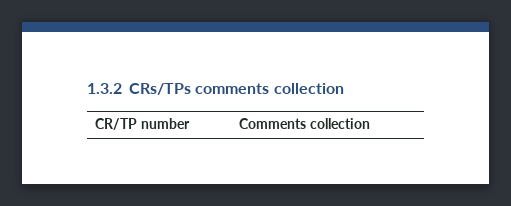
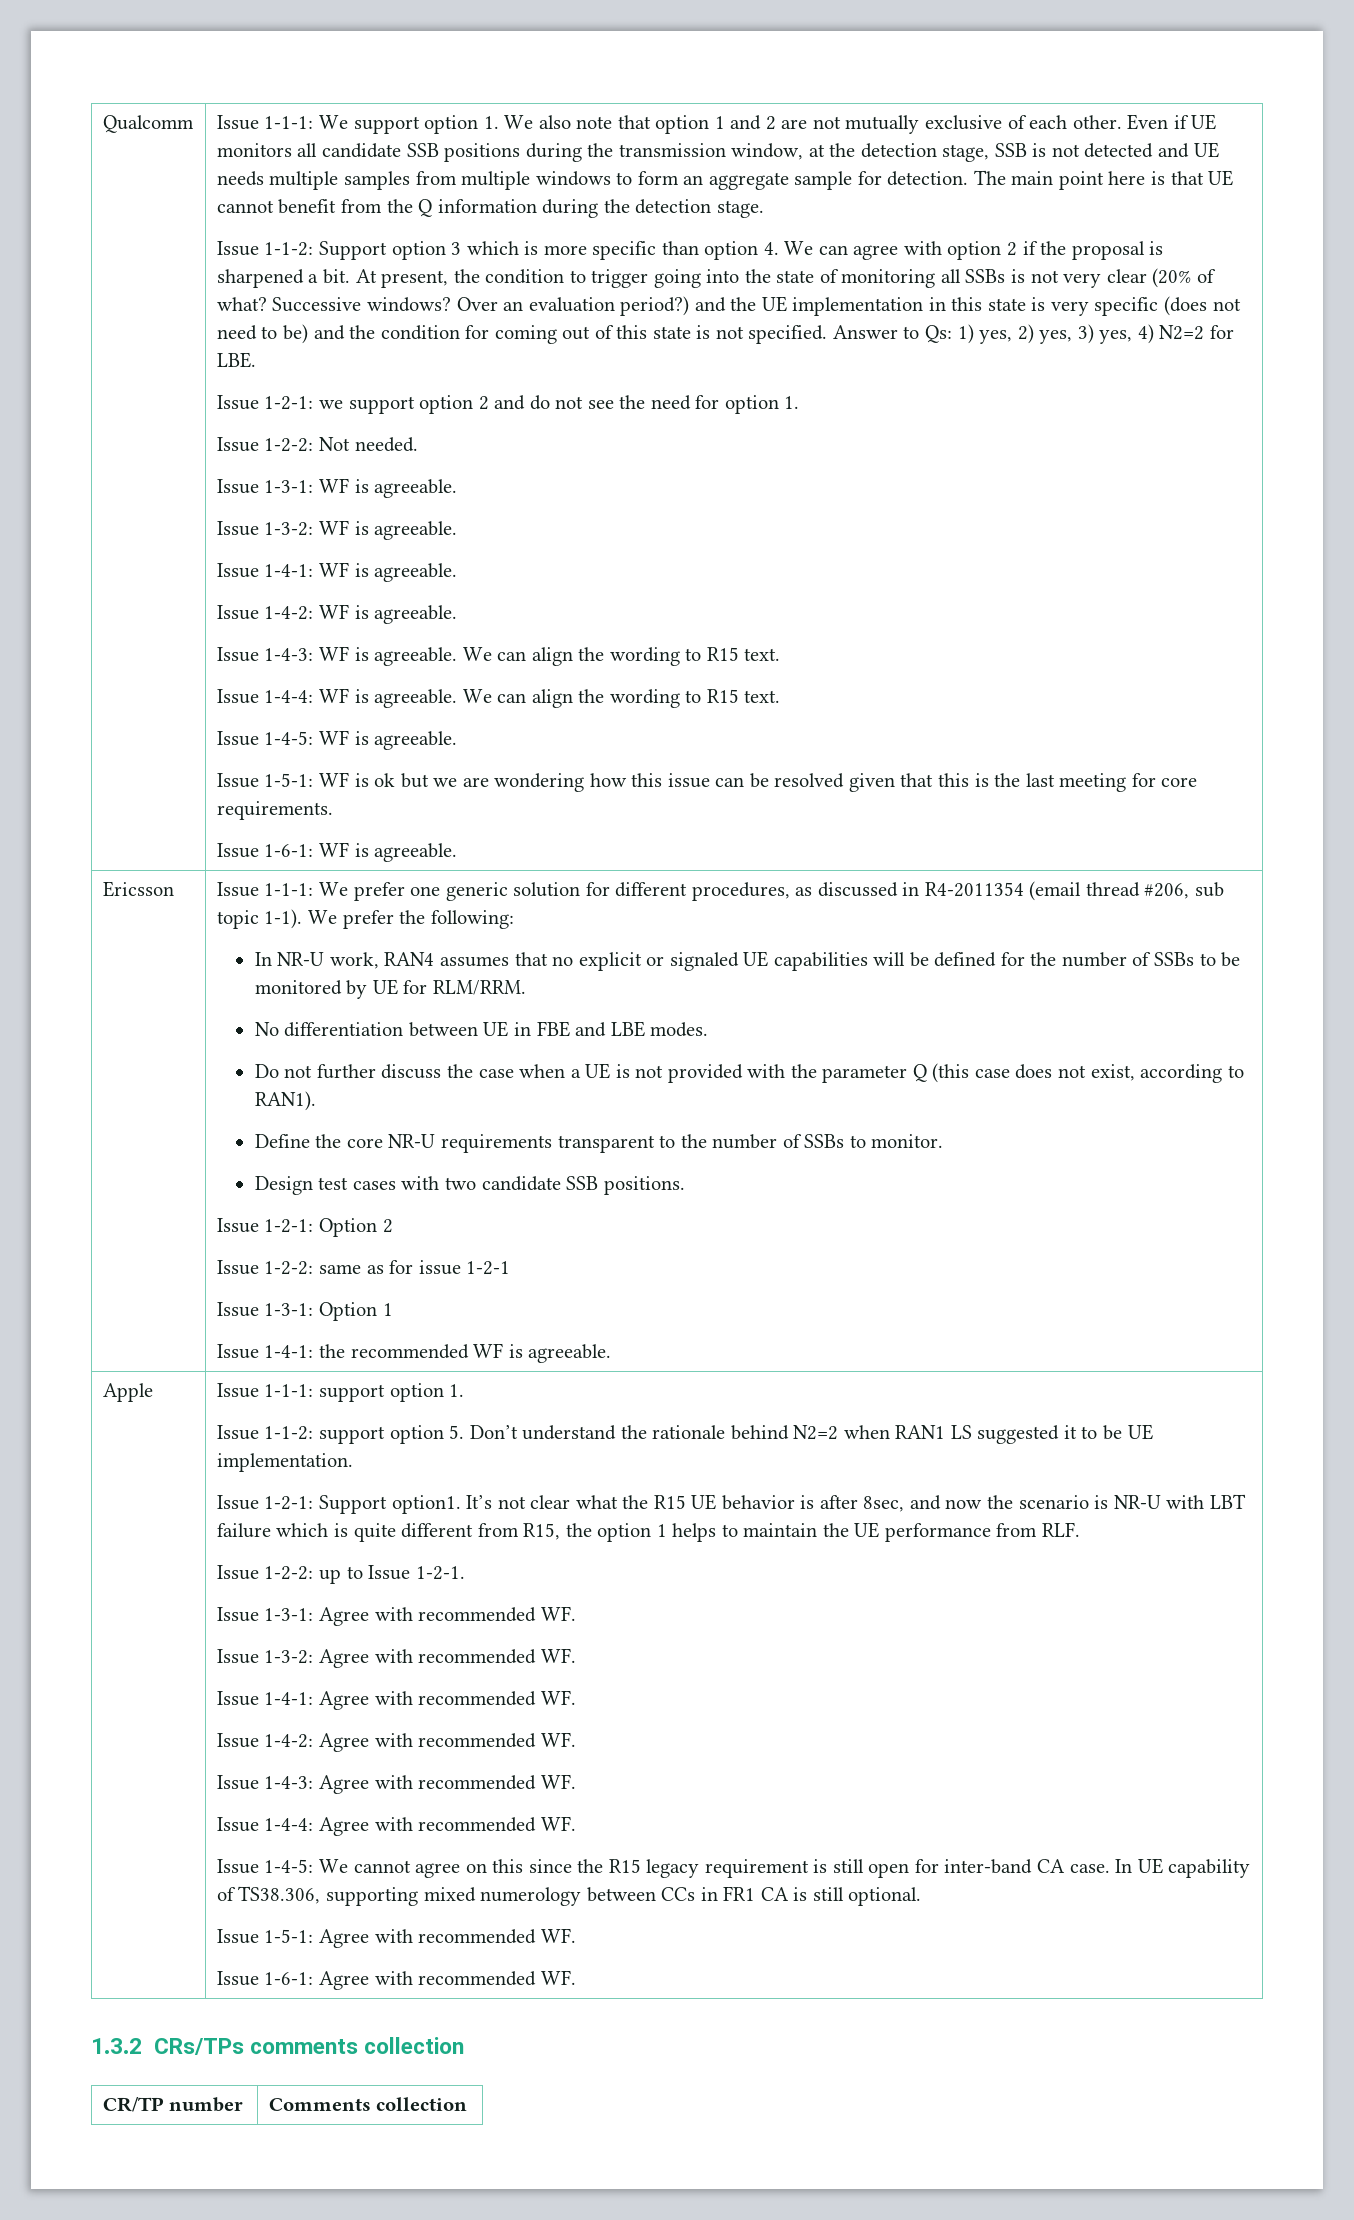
(87, 88) none -> [102,115,194,133] [216,114,1217,134] [216,142,1219,162] [216,170,1234,190] [216,199,764,218] [216,241,1164,260] [216,268,1216,288] [216,296,1241,316] [216,324,1234,344] [216,352,256,368] [216,395,800,414] [216,437,418,452] [216,478,458,498] [216,520,458,540] [216,562,458,582] [216,604,458,624] [216,646,781,666] [216,688,781,708] [216,730,458,750] [216,772,1198,792] [216,801,333,820] [216,842,458,862] [102,881,174,897] [216,881,1224,901] [216,909,514,929] [254,951,1241,971] [254,979,526,999] [254,1021,709,1037] [254,1063,1244,1083] [254,1091,316,1111] [254,1134,944,1153] [254,1176,685,1195] [216,1218,393,1237] [216,1260,511,1275] [216,1302,393,1321] [216,1343,612,1363] [102,1383,153,1402] [216,1383,465,1402] [216,1424,1153,1444] [216,1453,353,1472] [216,1494,1246,1514] [216,1522,1080,1542] [216,1565,465,1584] [216,1606,576,1626] [216,1648,576,1668] [216,1690,576,1710] [216,1732,576,1752] [216,1774,576,1794] [216,1816,576,1836] [216,1858,1251,1878] [216,1886,922,1906] [216,1928,576,1948] [216,1970,576,1990] Qualcomm | Issue 1-1-1: We support option 1. We also note that option 1 and 2 are not mutually exclusive of each other. Even if UE monitors all candidate SSB positions during the transmission window, at the detection stage, SSB is not detected and UE needs multiple samples from multiple windows to form an aggregate sample for detection. The main point here is that UE cannot benefit from the Q information during the detection stage. // Issue 1-1-2: Support option 3 which is more specific than option 4. We can agree with option 2 if the proposal is sharpened a bit. At present, the condition to trigger going into the state of monitoring all SSBs is not very clear (20% of what? Successive windows? Over an evaluation period?) and the UE implementation in this state is very specific (does not need to be) and the condition for coming out of this state is not specified. Answer to Qs: 1) yes, 2) yes, 3) yes, 4) N2=2 for LBE. // Issue 1-2-1: we support option 2 and do not see the need for option 1. // Issue 1-2-2: Not needed. // Issue 1-3-1: WF is agreeable. // Issue 1-3-2: WF is agreeable. // Issue 1-4-1: WF is agreeable. // Issue 1-4-2: WF is agreeable. // Issue 1-4-3: WF is agreeable. We can align the wording to R15 text. // Issue 1-4-4: WF is agreeable. We can align the wording to R15 text. // Issue 1-4-5: WF is agreeable. // Issue 1-5-1: WF is ok but we are wondering how this issue can be resolved given that this is the last meeting for core requirements. // Issue 1-6-1: WF is agreeable. // Ericsson | Issue 1-1-1: We prefer one generic solution for different procedures, as discussed in R4-2011354 (email thread #206, sub topic 1-1). We prefer the following: // In NR-U work, RAN4 assumes that no explicit or signaled UE capabilities will be defined for the number of SSBs to be monitored by UE for RLM/RRM. // No differentiation between UE in FBE and LBE modes. // Do not further discuss the case when a UE is not provided with the parameter Q (this case does not exist, according to RAN1). // Define the core NR-U requirements transparent to the number of SSBs to monitor. // Design test cases with two candidate SSB positions. // Issue 1-2-1: Option 2 // Issue 1-2-2: same as for issue 1-2-1 // Issue 1-3-1: Option 1 // Issue 1-4-1: the recommended WF is agreeable. // Apple | Issue 1-1-1: support option 1. // Issue 1-1-2: support option 5. Don’t understand the rationale behind N2=2 when RAN1 LS suggested it to be UE implementation. // Issue 1-2-1: Support option1. It’s not clear what the R15 UE behavior is after 8sec, and now the scenario is NR-U with LBT failure which is quite different from R15, the option 1 helps to maintain the UE performance from RLF. // Issue 1-2-2: up to Issue 1-2-1. // Issue 1-3-1: Agree with recommended WF. // Issue 1-3-2: Agree with recommended WF. // Issue 1-4-1: Agree with recommended WF. // Issue 1-4-2: Agree with recommended WF. // Issue 1-4-3: Agree with recommended WF. // Issue 1-4-4: Agree with recommended WF. // Issue 1-4-5: We cannot agree on this since the R15 legacy requirement is still open for inter-band CA case. In UE capability of TS38.306, supporting mixed numerology between CCs in FR1 CA is still optional. // Issue 1-5-1: Agree with recommended WF. // Issue 1-6-1: Agree with recommended WF. //

